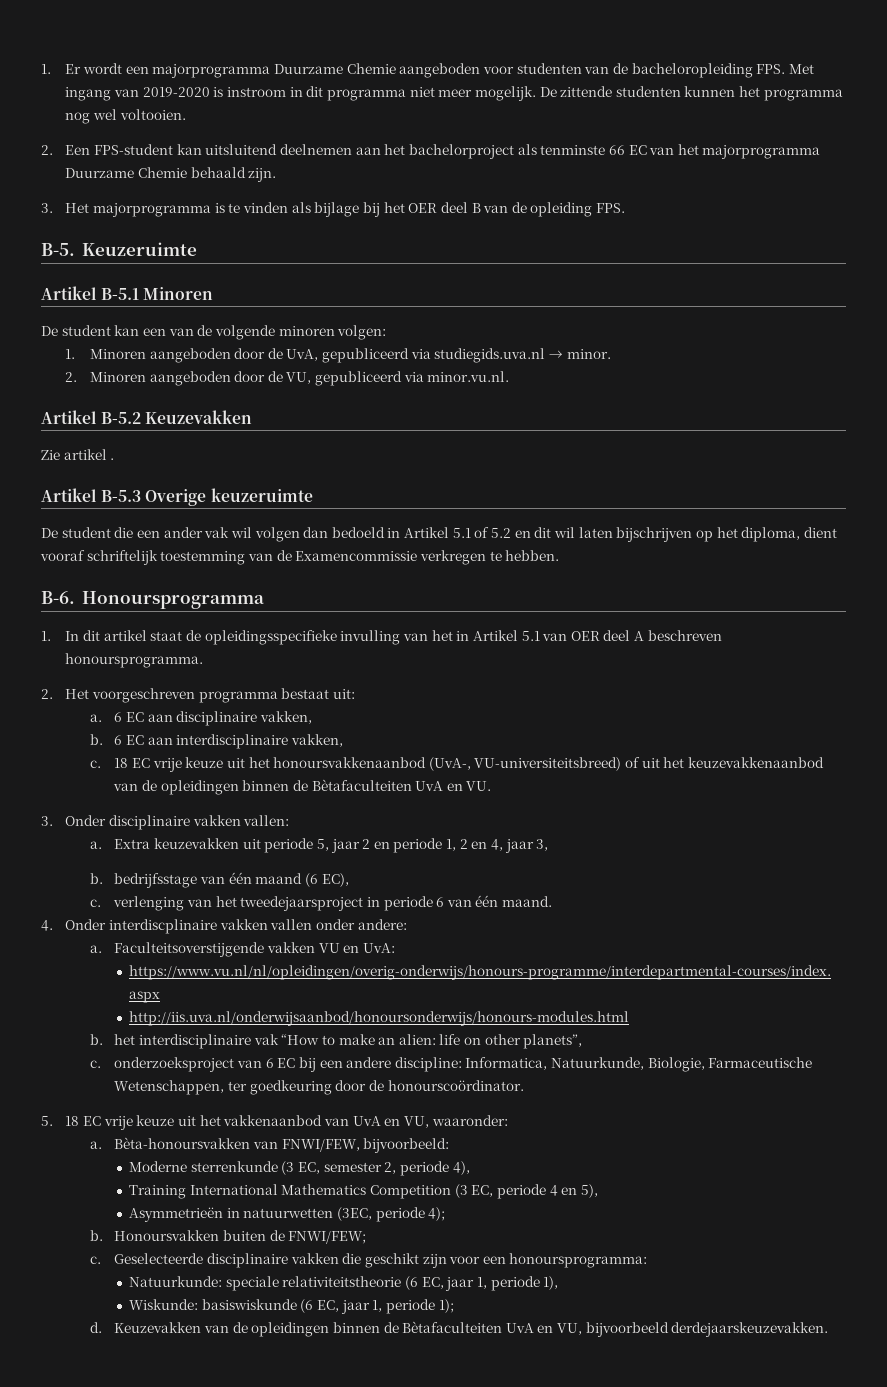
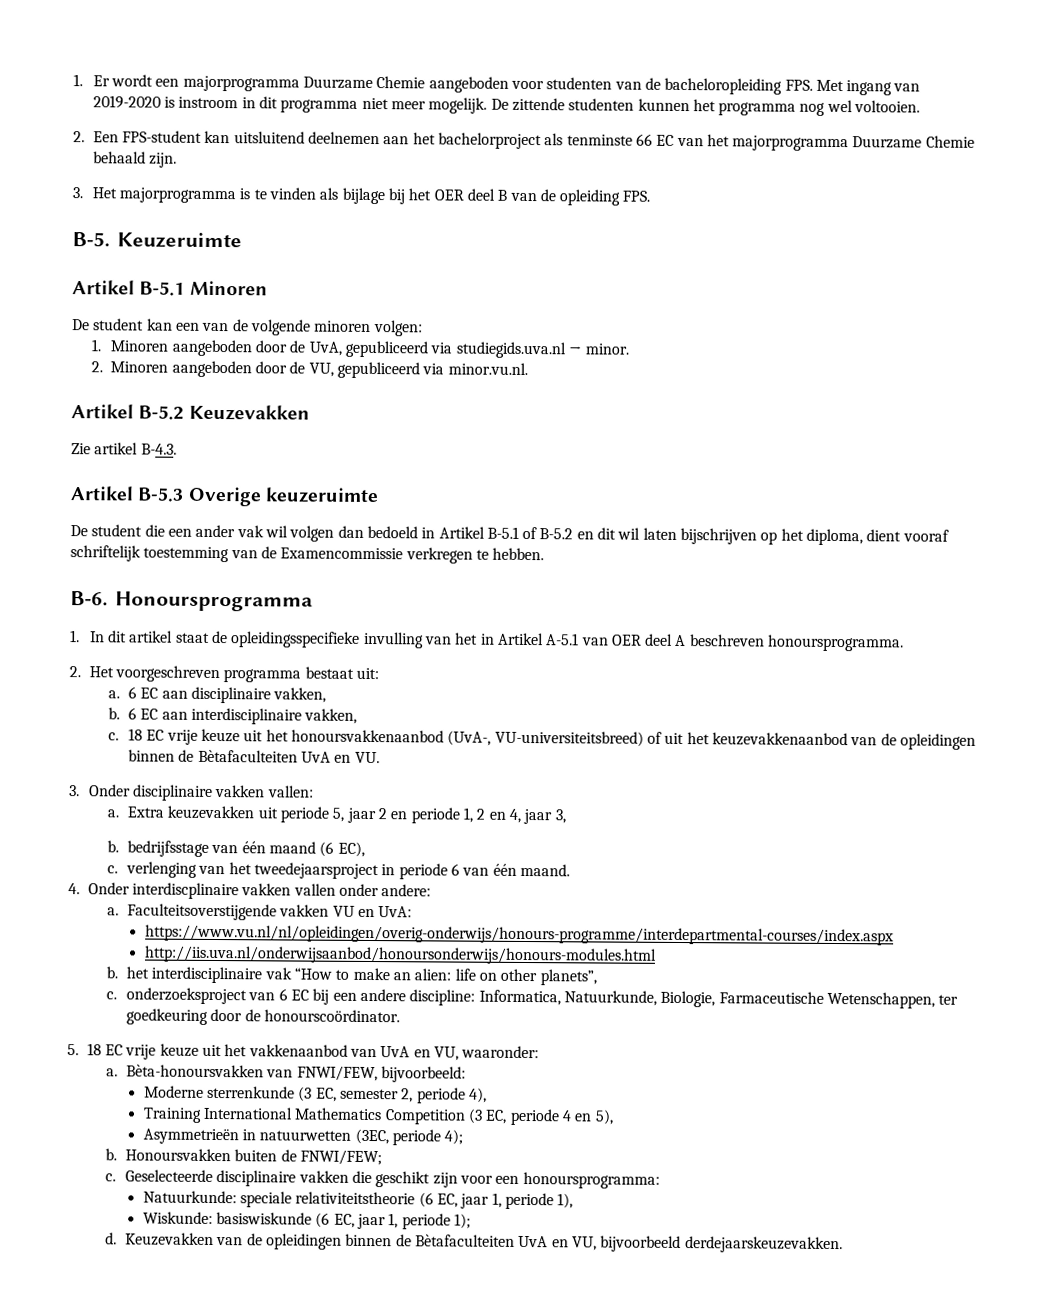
[110,458,115,460] . -> [140,443,177,455] B-4.3.
[452,527,512,538] 5.1 of 5.2 -> [486,526,574,540] B-5.1 of B-5.2
[521,631,540,641] 5.1 -> [546,633,580,646] A-5.1

